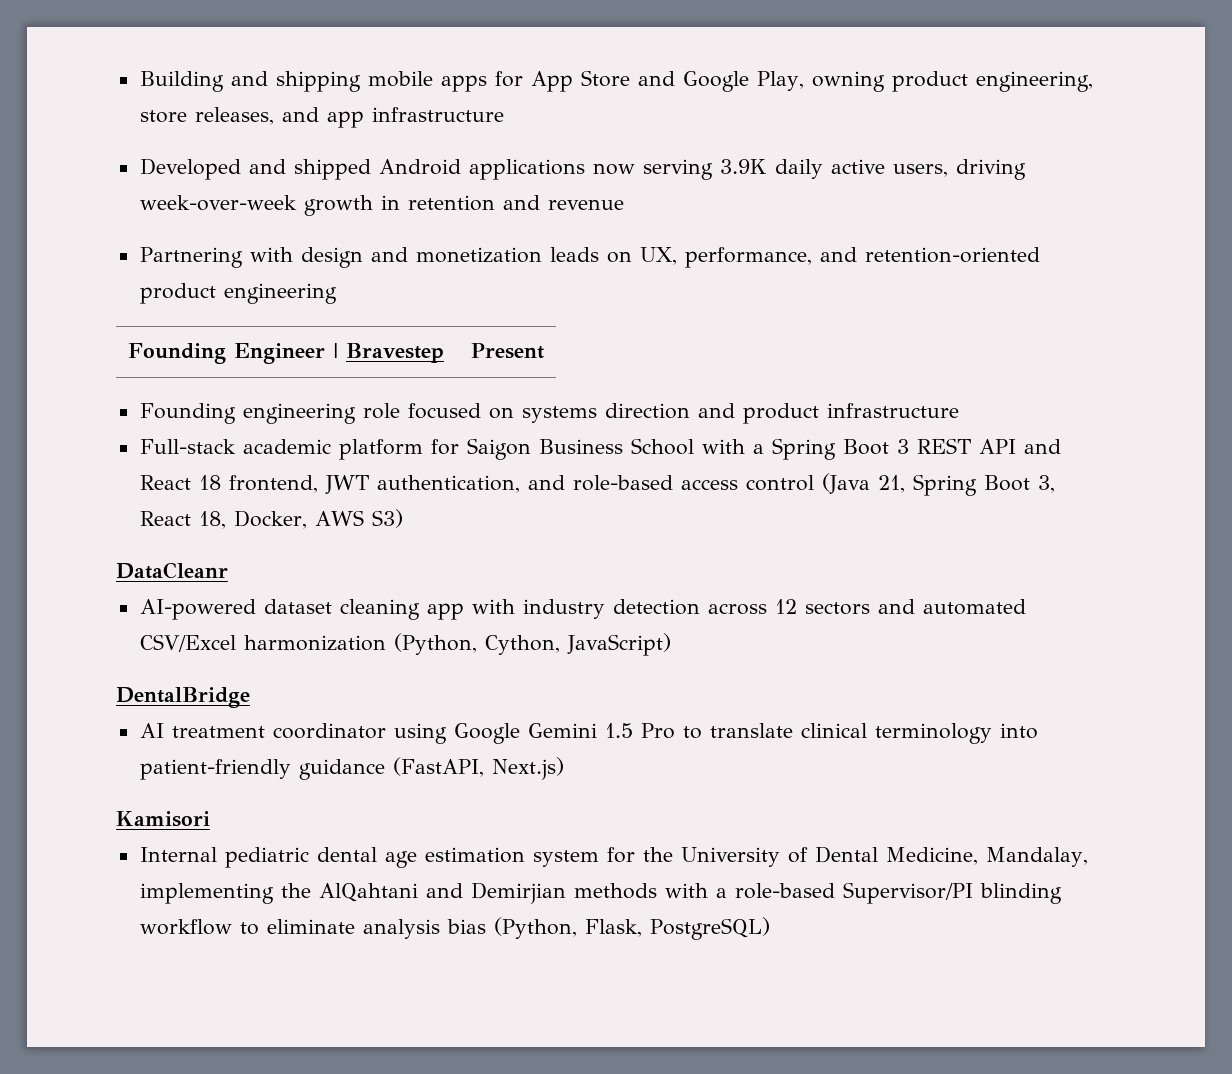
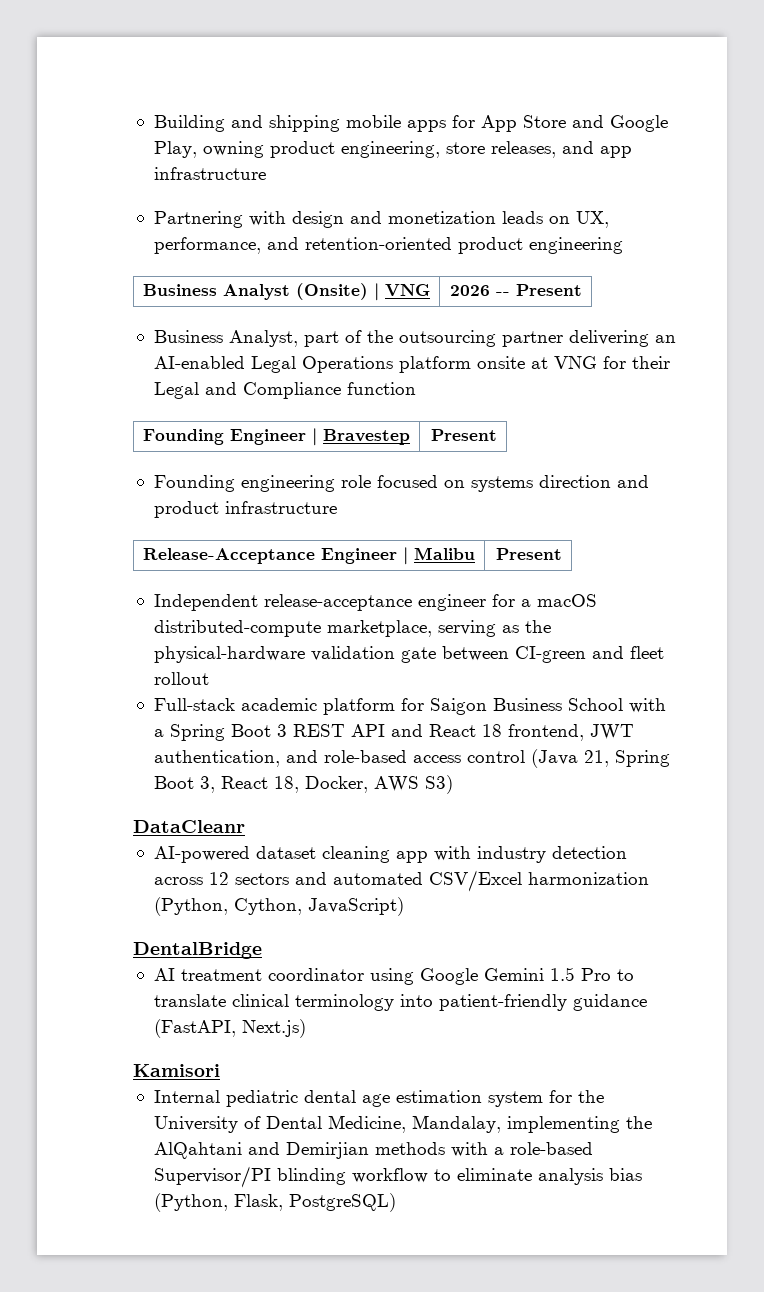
[139,158,1026,180] [139,195,624,216] // Developed and shipped Android applications now serving 3.9K daily active users, driving week-over-week growth in retention and revenue -> (266, 173) none
(337, 293) none -> [142,283,430,301] [450,284,583,296] [153,330,676,347] [153,356,670,373] [153,382,416,399] // Business Analyst (Onsite) | VNG | 2026 -- Present // Business Analyst, part of the outsourcing partner delivering an AI-enabled Legal Operations platform onsite at VNG for their Legal and Compliance function
(959, 410) none -> [142,547,475,565] [496,548,563,560] [153,594,597,611] [153,620,551,637] [153,646,664,663] [153,672,209,685] // Release-Acceptance Engineer | Malibu | Present // Independent release-acceptance engineer for a macOS distributed-compute marketplace, serving as the physical-hardware validation gate between CI-green and fleet rollout

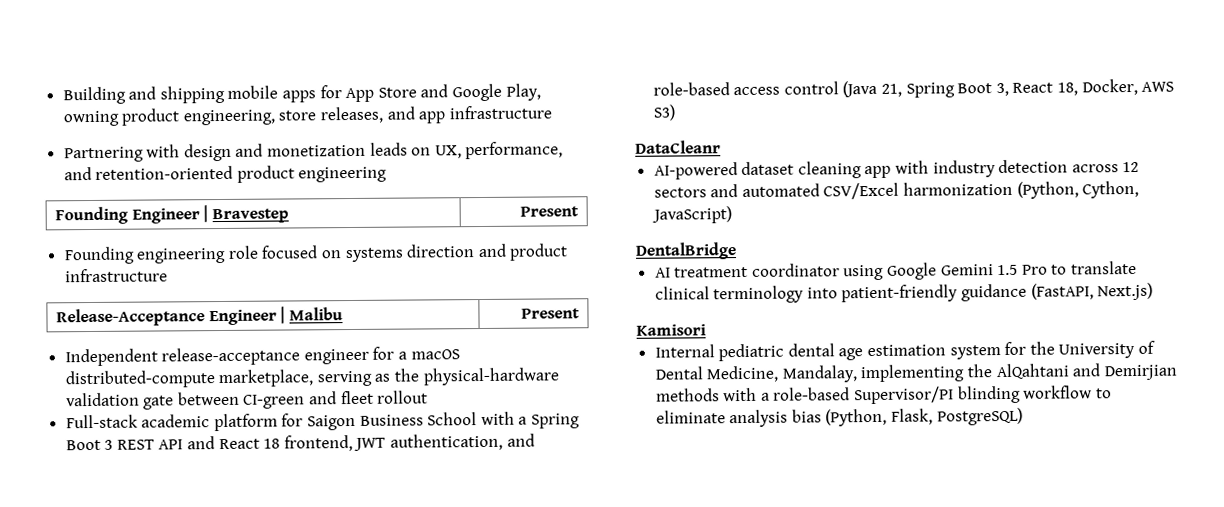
[142,283,430,301] [450,284,583,296] [153,330,676,347] [153,356,670,373] [153,382,416,399] // Business Analyst (Onsite) | VNG | 2026 -- Present // Business Analyst, part of the outsourcing partner delivering an AI-enabled Legal Operations platform onsite at VNG for their Legal and Compliance function -> (388, 174) none

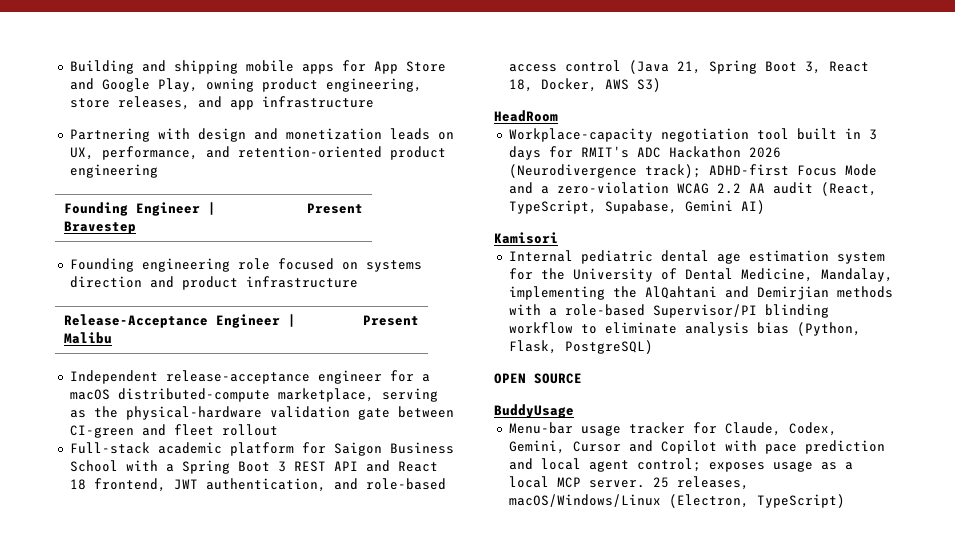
[635,140,721,154] [653,159,1140,180] [653,180,1140,200] [651,206,732,224] [635,242,737,260] [654,260,1138,281] [654,282,1154,304] DataCleanr // AI-powered dataset cleaning app with industry detection across 12 sectors and automated CSV/Excel harmonization (Python, Cython, JavaScript) // DentalBridge // AI treatment coordinator using Google Gemini 1.5 Pro to translate clinical terminology into patient-friendly guidance (FastAPI, Next.js) -> [494,110,558,122] [508,128,877,142] [508,146,781,160] [508,164,877,178] [508,182,877,196] [508,200,765,214] HeadRoom // Workplace-capacity negotiation tool built in 3 days for RMIT's ADC Hackathon 2026 (Neurodivergence track); ADHD-first Focus Mode and a zero-violation WCAG 2.2 AA audit (React, TypeScript, Supabase, Gemini AI)
(1023, 416) none -> [494,373,582,384] [494,404,574,418] [508,422,837,436] [508,440,885,454] [508,458,853,472] [508,476,749,490] [508,494,845,508] // OPEN SOURCE // BuddyUsage // Menu-bar usage tracker for Claude, Codex, Gemini, Cursor and Copilot with pace prediction and local agent control; exposes usage as a local MCP server. 25 releases, macOS/Windows/Linux (Electron, TypeScript)

